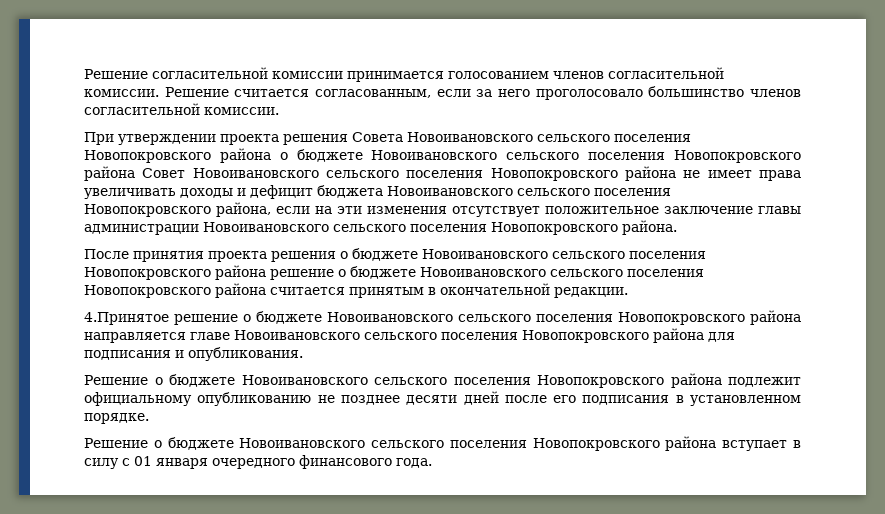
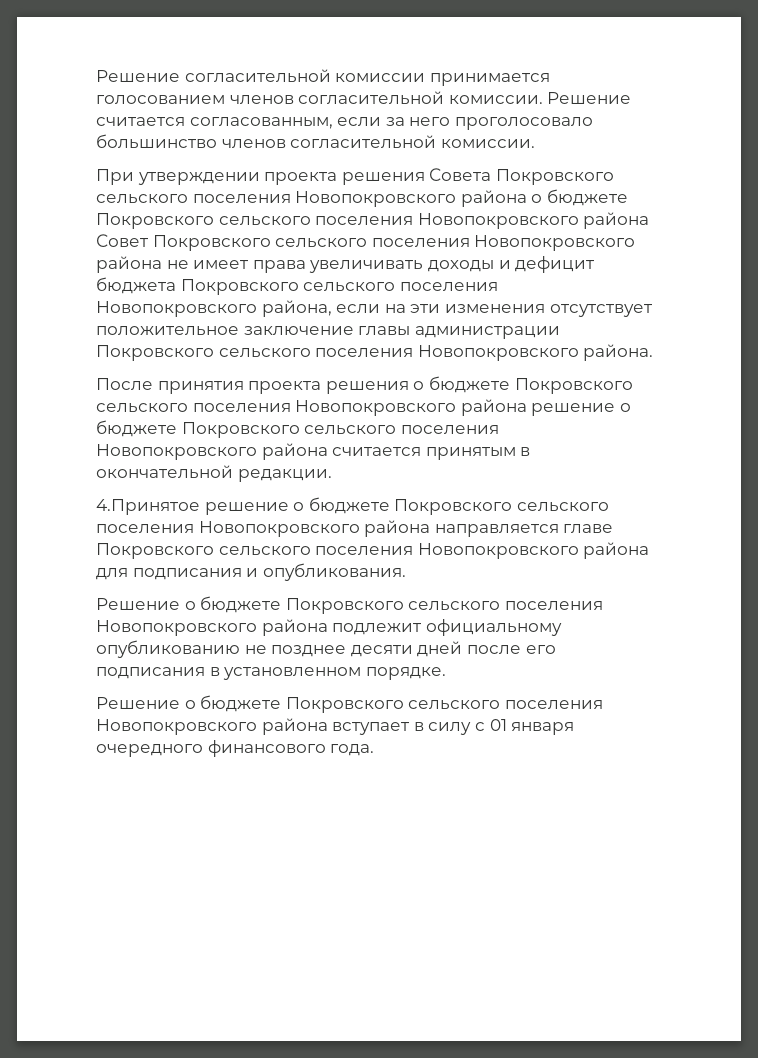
[407,132,533,142] Новоивановского -> [495,169,614,185] Покровского
[371,150,498,160] Новоивановского -> [96,213,214,229] Покровского
[192,168,319,178] Новоивановского -> [152,235,271,251] Покровского
[387,186,513,196] Новоивановского -> [180,279,299,295] Покровского
[203,222,329,232] Новоивановского -> [96,345,214,361] Покровского
[422,249,548,259] Новоивановского -> [514,378,633,394] Покровского
[420,267,546,277] Новоивановского -> [181,422,300,438] Покровского
[327,312,453,322] Новоивановского -> [394,499,513,515] Покровского
[234,330,360,340] Новоивановского -> [96,543,214,559] Покровского
[241,375,368,385] Новоивановского -> [285,598,404,614] Покровского
[239,438,366,448] Новоивановского -> [285,697,404,713] Покровского

